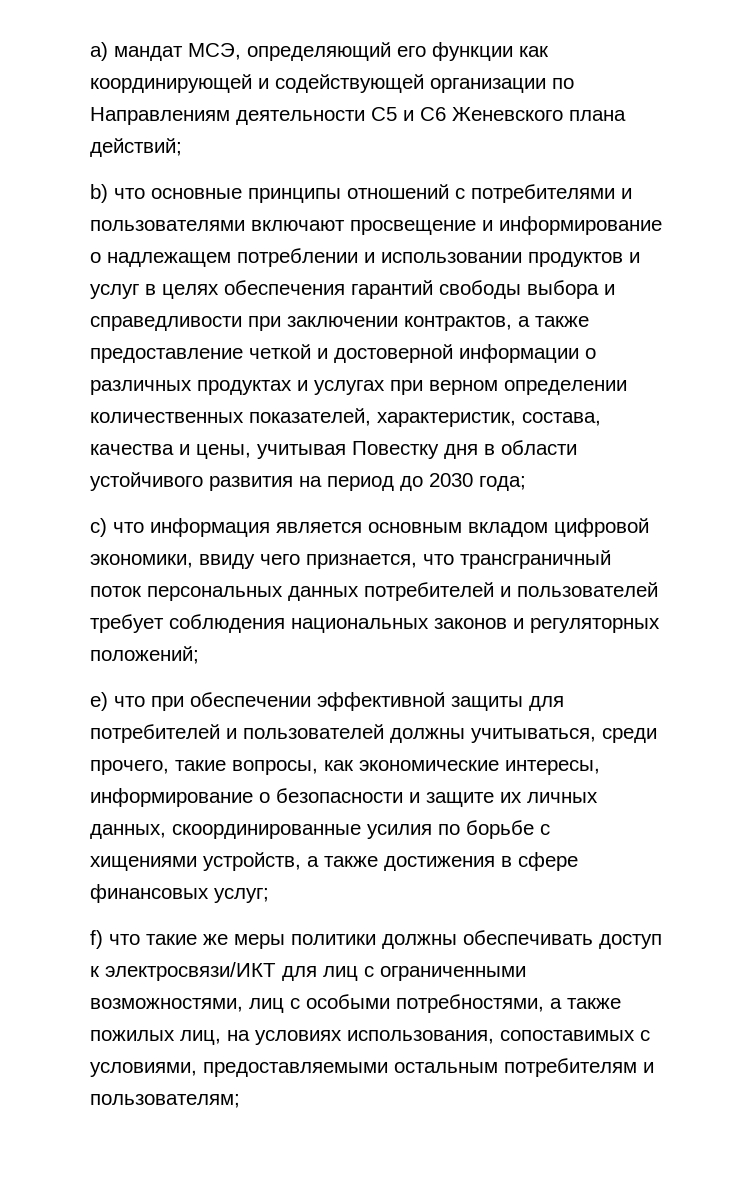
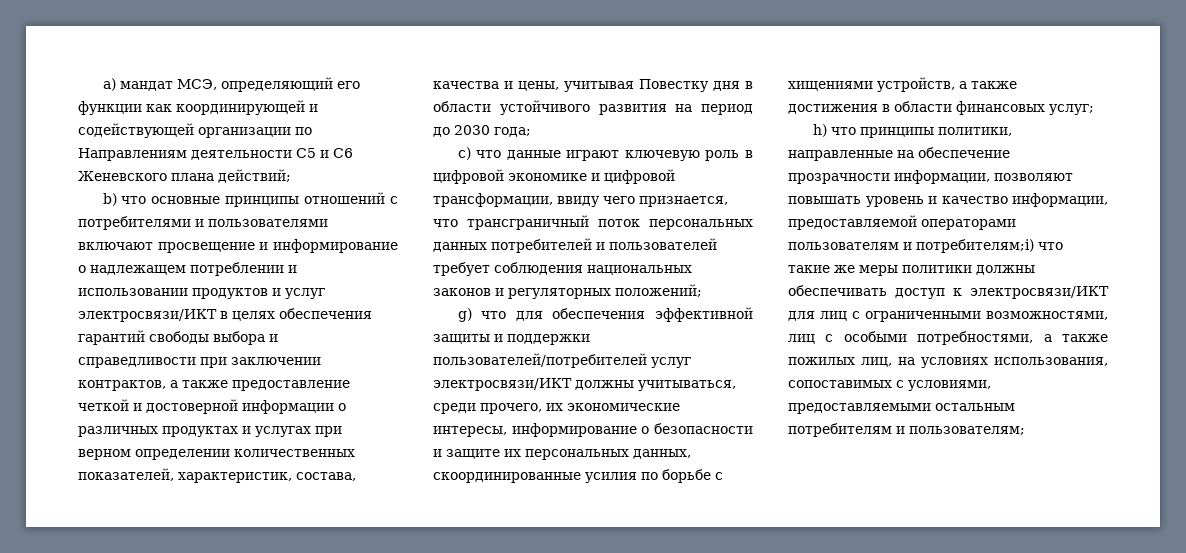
(139, 291) none -> [78,309,217,322] электросвязи/ИКТ
[150,518,649,537] [90,554,193,568] информация является основным вкладом цифровой экономики, -> [506,150,753,161] [433,169,675,184] [433,193,553,207] данные играют ключевую роль в цифровой экономике и цифровой трансформации,
[90,692,564,711] [90,724,384,743] e) что при обеспечении эффективной защиты для потребителей и пользователей -> [457,307,753,322] [433,334,590,345] [433,353,691,368] [433,378,572,391] g) что для обеспечения эффективной защиты и поддержки пользователей/потребителей услуг электросвязи/ИКТ
[175,760,354,775] такие вопросы, как -> [546,403,563,411] их
[527,792,598,803] личных -> [525,449,629,460] персональных
[518,852,578,871] сфере -> [894,101,952,112] области
[90,930,103,949] f) -> [812,124,1012,138] [788,147,1010,161] [788,170,1073,184] [788,193,1108,207] [788,215,1016,230] [788,239,1034,253] h) что принципы политики, направленные на обеспечение прозрачности информации, позволяют повышать уровень и качество информации, предоставляемой операторами пользователям и потребителям;i)

